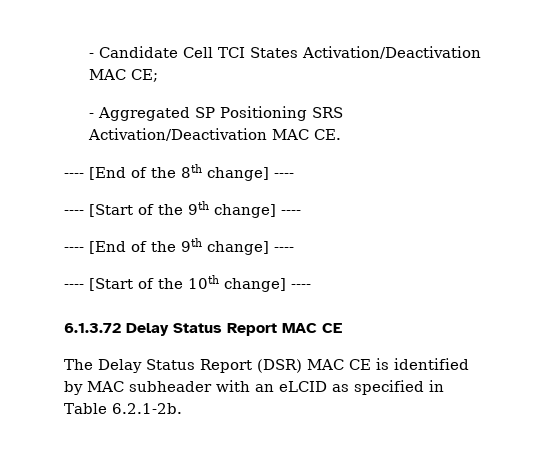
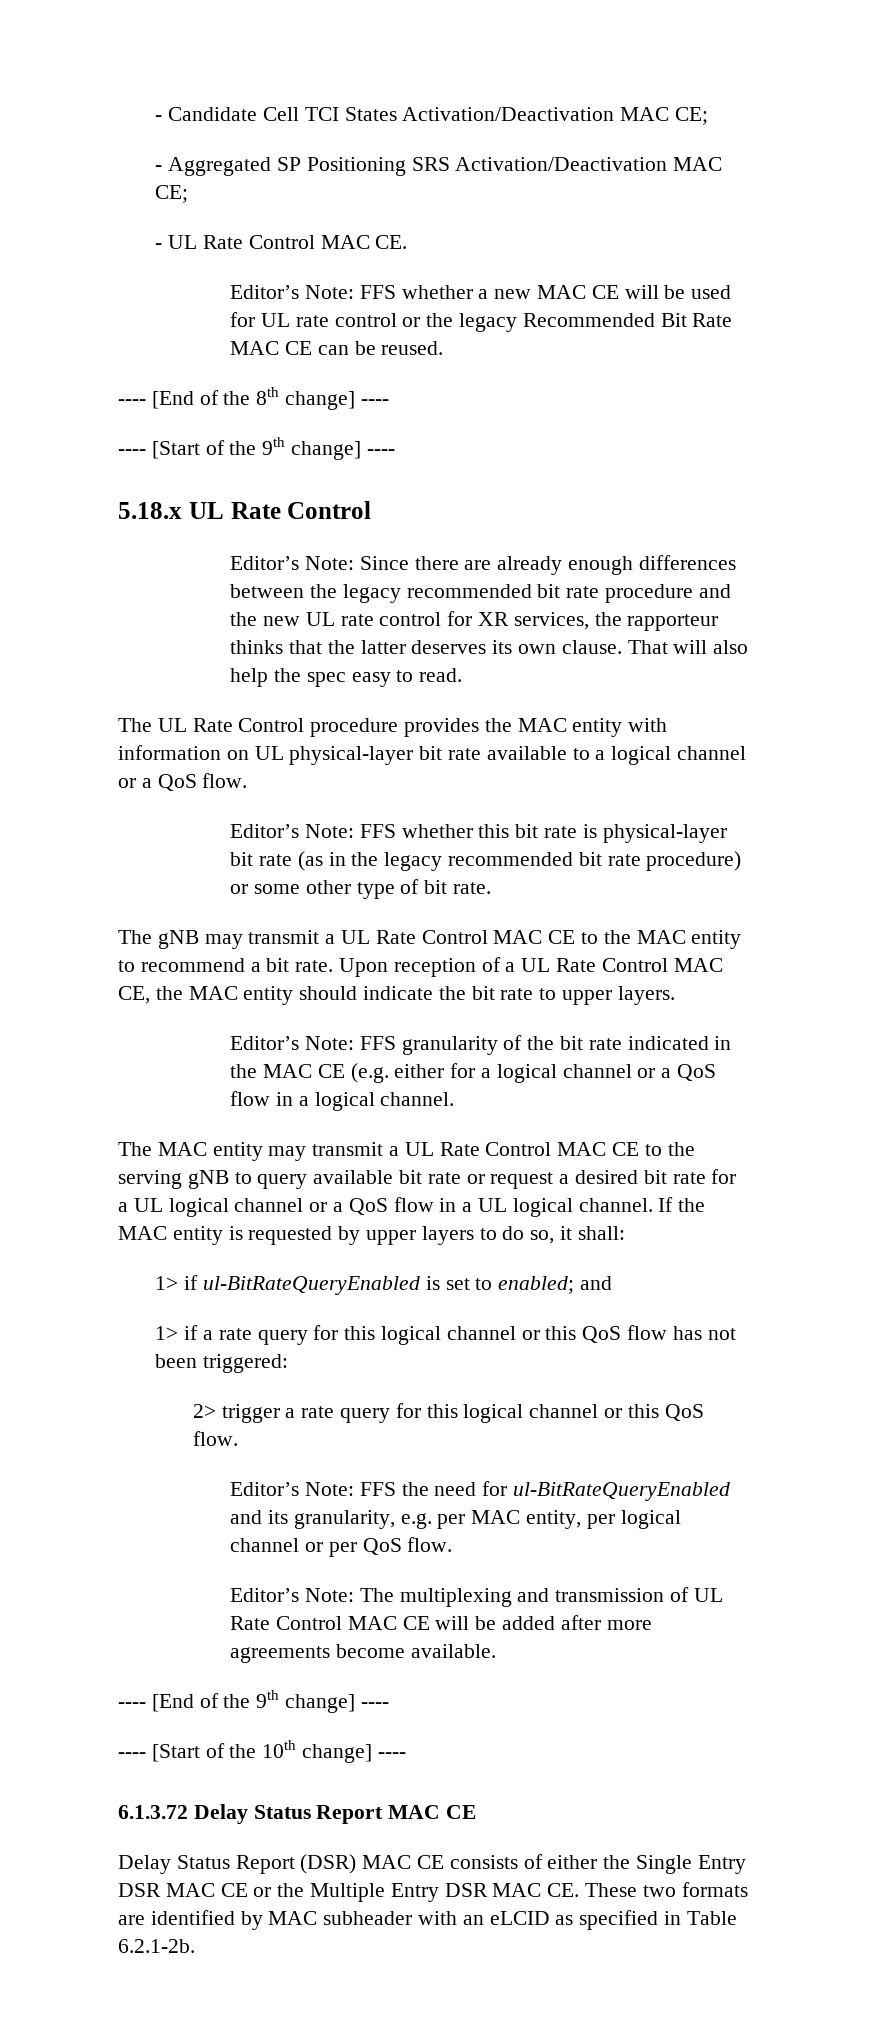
[314,129,342,140] CE. -> [155,185,189,203] [155,235,408,249] [230,285,732,299] [230,312,733,332] [230,341,444,355] CE; // - UL Rate Control MAC CE. // Editor’s Note: FFS whether a new MAC CE will be used for UL rate control or the legacy Recommended Bit Rate MAC CE can be reused.
(301, 212) none -> [118,501,372,519] [230,555,736,575] [230,584,731,603] [230,611,719,631] [230,640,749,654] [230,668,463,687] [118,718,668,737] [118,745,747,765] [118,773,248,791] [230,824,727,843] [230,851,742,871] [230,879,491,899] [118,930,742,949] [118,957,723,977] [118,986,675,1005] [230,1035,732,1055] [230,1063,716,1083] [230,1091,455,1111] [118,1142,695,1161] [118,1169,737,1189] [118,1197,706,1217] [118,1226,625,1245] [155,1275,613,1295] [155,1325,736,1345] [155,1354,289,1373] [192,1403,704,1423] [192,1431,238,1446] [230,1481,730,1501] [230,1510,681,1529] [230,1537,453,1557] [230,1587,723,1607] [230,1615,652,1630] [230,1644,496,1663] // 5.18.x UL Rate Control // Editor’s Note: Since there are already enough differences between the legacy recommended bit rate procedure and the new UL rate control for XR services, the rapporteur thinks that the latter deserves its own clause. That will also help the spec easy to read. // The UL Rate Control procedure provides the MAC entity with information on UL physical-layer bit rate available to a logical channel or a QoS flow. // Editor’s Note: FFS whether this bit rate is physical-layer bit rate (as in the legacy recommended bit rate procedure) or some other type of bit rate. // The gNB may transmit a UL Rate Control MAC CE to the MAC entity to recommend a bit rate. Upon reception of a UL Rate Control MAC CE, the MAC entity should indicate the bit rate to upper layers. // Editor’s Note: FFS granularity of the bit rate indicated in the MAC CE (e.g. either for a logical channel or a QoS flow in a logical channel. // The MAC entity may transmit a UL Rate Control MAC CE to the serving gNB to query available bit rate or request a desired bit rate for a UL logical channel or a QoS flow in a UL logical channel. If the MAC entity is requested by upper layers to do so, it shall: // 1> if ul-BitRateQueryEnabled is set to enabled; and // 1> if a rate query for this logical channel or this QoS flow has not been triggered: // 2> trigger a rate query for this logical channel or this QoS flow. // Editor’s Note: FFS the need for ul-BitRateQueryEnabled and its granularity, e.g. per MAC entity, per logical channel or per QoS flow. // Editor’s Note: The multiplexing and transmission of UL Rate Control MAC CE will be added after more agreements become available.
[64,359,93,370] The -> (477, 1812) none
[376,358,389,370] is -> [449,1854,746,1874] [118,1882,748,1902] [118,1915,145,1925] consists of either the Single Entry DSR MAC CE or the Multiple Entry DSR MAC CE. These two formats are

